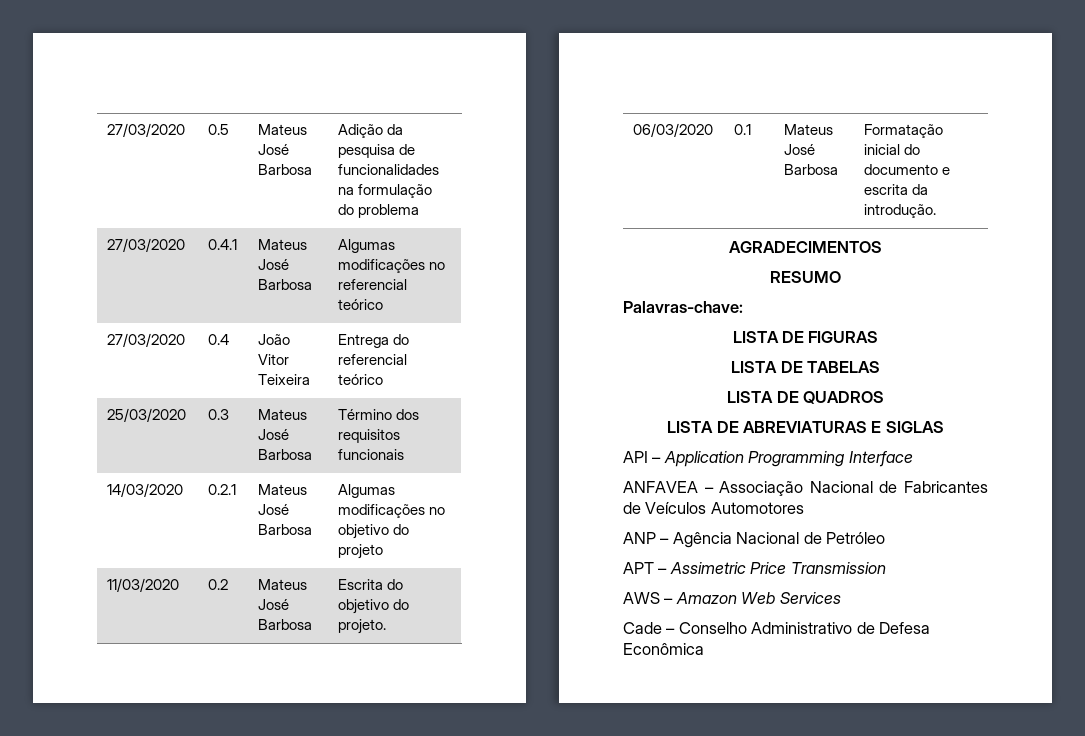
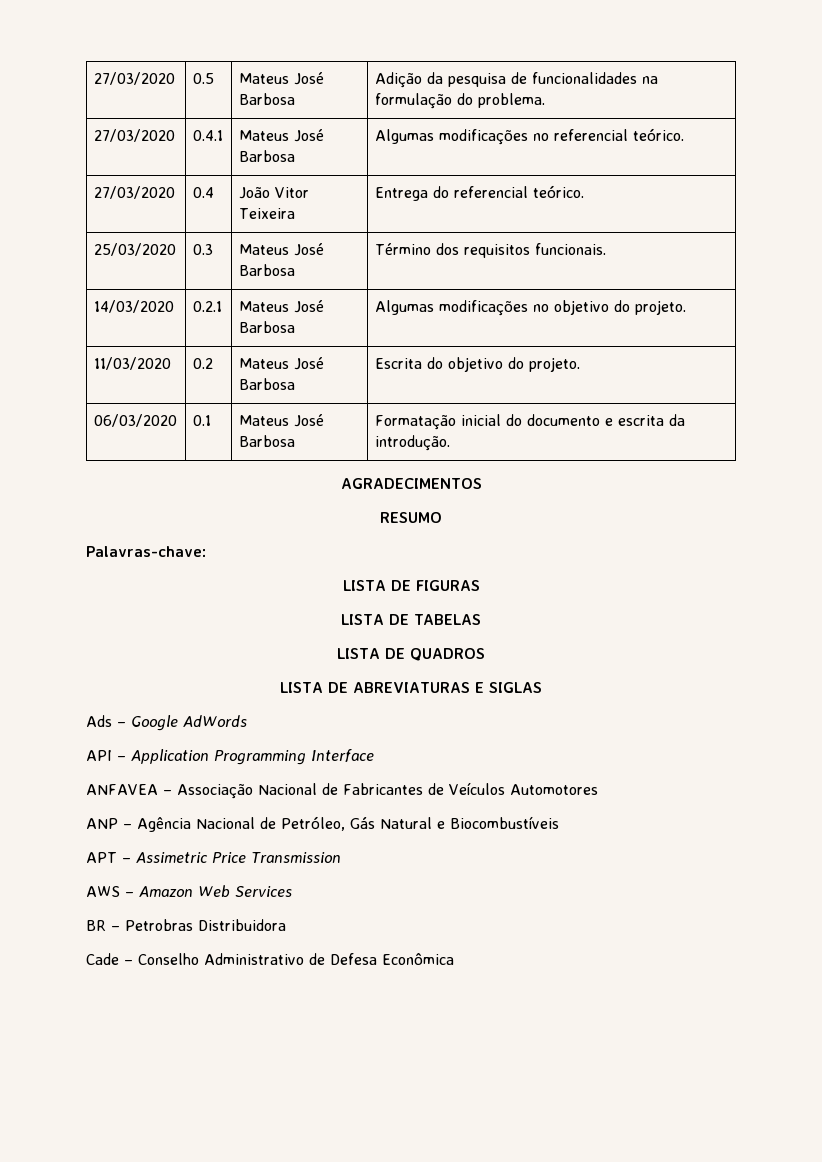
[358,204,420,218] problema -> [477,93,545,108] problema.
[338,299,384,310] teórico -> [632,128,684,141] teórico.
[338,374,384,385] teórico -> [532,185,584,198] teórico.
[338,449,405,460] funcionais -> [534,243,606,255] funcionais.
[338,544,384,559] projeto -> [634,300,686,315] projeto.
(944, 427) none -> [86,715,247,731] // Ads – Google AdWords
[826,532,886,544] Petróleo -> [281,816,559,831] Petróleo, Gás Natural e Biocombustíveis
(841, 598) none -> [86,919,286,931] // BR – Petrobras Distribuidora

